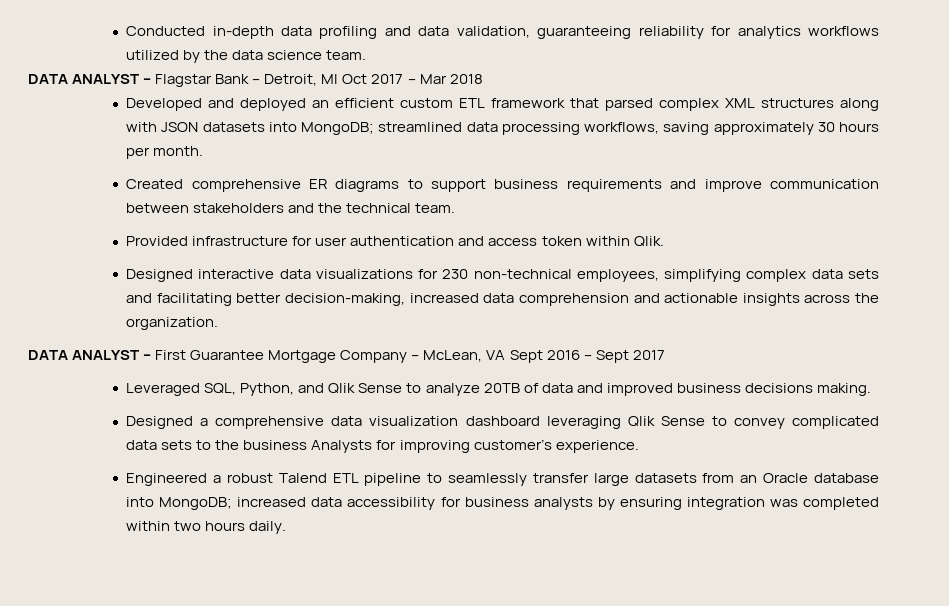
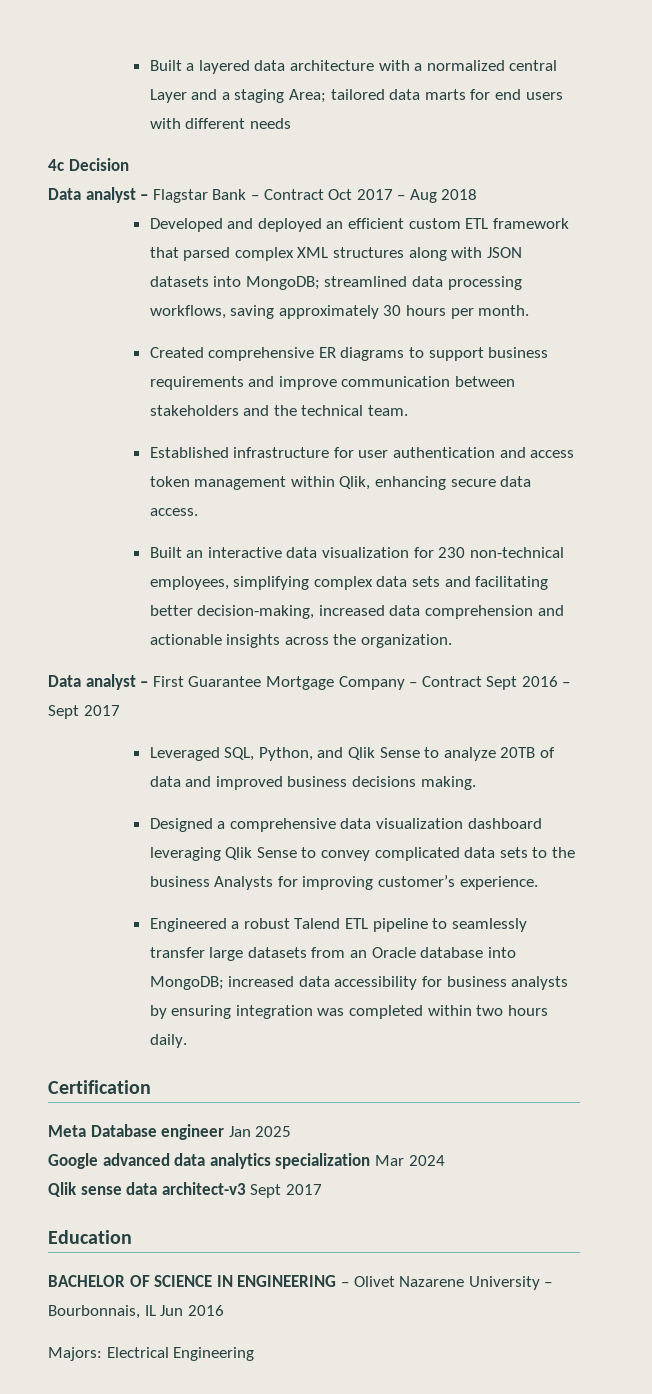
[126,26,879,39] [126,50,367,63] [28,74,140,84] Conducted in-depth data profiling and data validation, guaranteeing reliability for analytics workflows utilized by the data science team. // DATA ANALYST -> [149,60,558,74] [149,89,563,103] [149,118,291,129] [48,158,129,171] [48,187,136,203] Built a layered data architecture with a normalized central Layer and a staging Area; tailored data marts for end users with different needs // 4c Decision // Data analyst
[264,74,339,86] Detroit, MI -> [263,189,324,200] Contract
[419,74,447,84] Mar -> [409,189,437,203] Aug
[126,236,189,246] Provided -> [149,447,229,458] Established
[585,236,664,247] [126,269,194,282] within Qlik. // Designed -> [194,476,532,490] [149,508,198,516] [149,547,204,558] management within Qlik, enhancing secure data access. // Built an
[315,269,413,279] visualizations -> [322,547,410,558] visualization
[28,350,140,360] DATA ANALYST -> [48,674,136,690] Data analyst
[423,350,506,362] McLean, VA -> [421,676,482,687] Contract
(287, 527) none -> [48,1080,151,1094] [48,1124,292,1140] [48,1153,445,1169] [48,1182,322,1198] [48,1230,132,1244] [48,1275,553,1290] [48,1305,224,1319] [48,1347,255,1361] // Certification // Meta Database engineer Jan 2025 // Google advanced data analytics specialization Mar 2024 // Qlik sense data architect-v3 Sept 2017 // Education // BACHELOR OF SCIENCE IN ENGINEERING – Olivet Nazarene University – Bourbonnais, IL Jun 2016 // Majors: Electrical Engineering

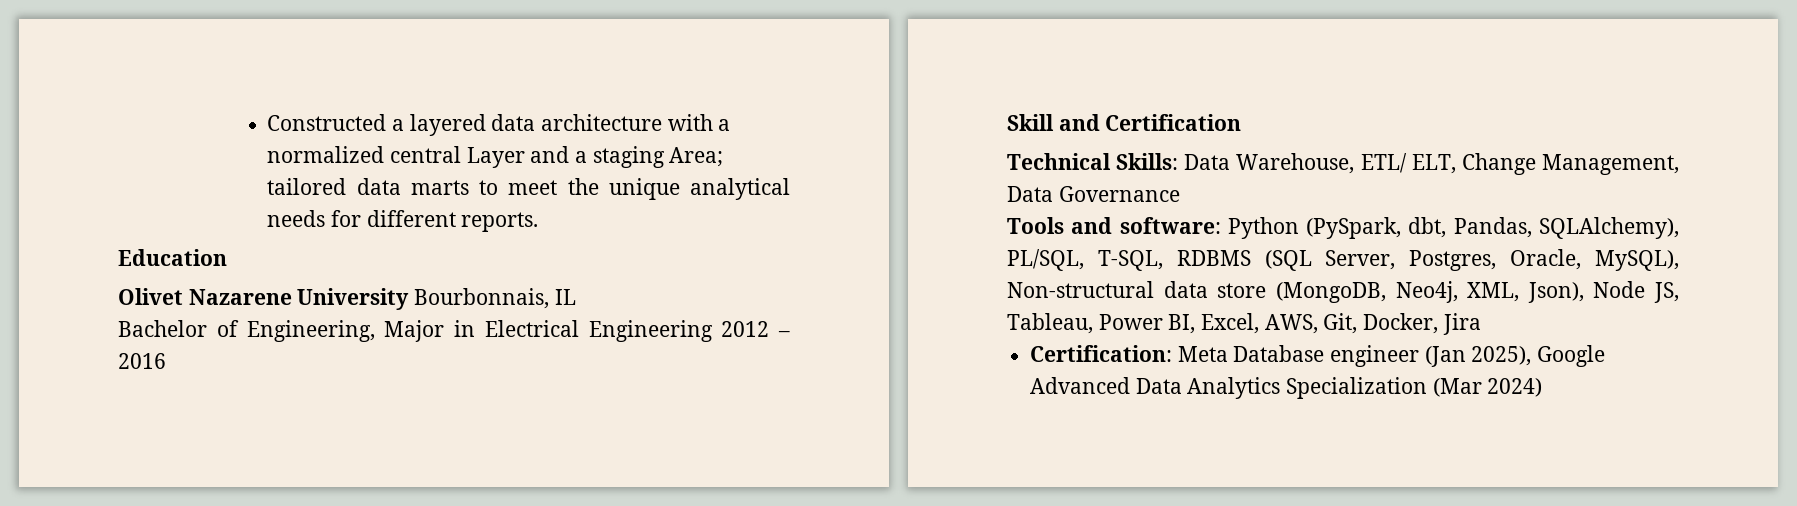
[149,60,182,71] Built -> [267,114,387,131] Constructed
[470,89,563,100] [149,118,291,129] [48,158,129,171] [48,187,478,203] [149,218,569,232] [149,247,522,261] [149,276,522,290] [149,305,530,319] [149,347,549,361] [149,376,516,390] [149,405,409,416] [149,447,575,458] [149,476,532,490] [149,508,198,516] [149,547,564,558] [149,576,549,590] [149,605,564,619] [149,634,453,648] [48,674,571,690] [48,705,120,719] [149,747,555,761] [149,776,476,790] [149,818,542,832] [149,847,575,861] [149,875,538,890] [149,918,527,932] [149,947,516,961] [149,976,569,990] [149,1005,548,1019] [149,1034,187,1048] [48,1080,151,1094] [48,1124,292,1140] [48,1153,445,1169] [48,1182,322,1198] [48,1230,132,1244] [48,1275,553,1290] [48,1305,224,1319] [48,1347,255,1361] for end users with different needs // 4c Decision // Data analyst – Flagstar Bank – Contract Oct 2017 – Aug 2018 // Developed and deployed an efficient custom ETL framework that parsed complex XML structures along with JSON datasets into MongoDB; streamlined data processing workflows, saving approximately 30 hours per month. // Created comprehensive ER diagrams to support business requirements and improve communication between stakeholders and the technical team. // Established infrastructure for user authentication and access token management within Qlik, enhancing secure data access. // Built an interactive data visualization for 230 non-technical employees, simplifying complex data sets and facilitating better decision-making, increased data comprehension and actionable insights across the organization. // Data analyst – First Guarantee Mortgage Company – Contract Sept 2016 – Sept 2017 // Leveraged SQL, Python, and Qlik Sense to analyze 20TB of data and improved business decisions making. // Designed a comprehensive data visualization dashboard leveraging Qlik Sense to convey complicated data sets to the business Analysts for improving customer’s experience. // Engineered a robust Talend ETL pipeline to seamlessly transfer large datasets from an Oracle database into MongoDB; increased data accessibility for business analysts by ensuring integration was completed within two hours daily. // Certification // Meta Database engineer Jan 2025 // Google advanced data analytics specialization Mar 2024 // Qlik sense data architect-v3 Sept 2017 // Education // BACHELOR OF SCIENCE IN ENGINEERING – Olivet Nazarene University – Bourbonnais, IL Jun 2016 // Majors: Electrical Engineering -> [479,178,790,200] [267,210,539,232] [118,249,227,266] [118,288,576,310] [118,320,790,342] [118,353,166,369] [1007,114,1242,131] [1007,153,1679,175] [1007,186,1180,202] [1007,217,1679,239] [1007,249,1679,271] [1007,281,1679,303] [1007,313,1481,335] [1030,345,1606,367] [1030,377,1543,399] to meet the unique analytical needs for different reports. // Education // Olivet Nazarene University Bourbonnais, IL // Bachelor of Engineering, Major in Electrical Engineering 2012 – 2016 // Skill and Certification // Technical Skills: Data Warehouse, ETL/ ELT, Change Management, Data Governance // Tools and software: Python (PySpark, dbt, Pandas, SQLAlchemy), PL/SQL, T-SQL, RDBMS (SQL Server, Postgres, Oracle, MySQL), Non-structural data store (MongoDB, Neo4j, XML, Json), Node JS, Tableau, Power BI, Excel, AWS, Git, Docker, Jira // Certification: Meta Database engineer (Jan 2025), Google Advanced Data Analytics Specialization (Mar 2024)

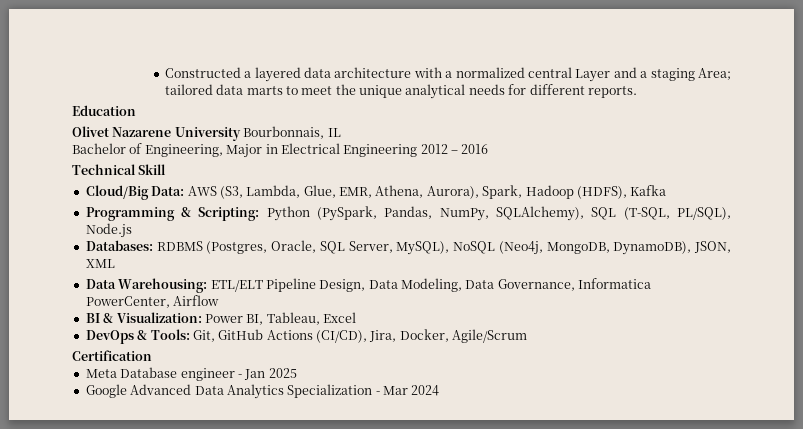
(166, 361) none -> [72,164,136,175] Technical
[1058,114,1242,131] [1007,153,1679,175] [1007,186,1180,202] [1007,217,1679,239] [1007,249,1679,271] [1007,281,1679,303] [1007,313,1481,335] [1030,345,1532,367] and Certification // Technical Skills: Data Warehouse, ETL/ ELT, Change Management, Data Governance // Tools and software: Python (PySpark, dbt, Pandas, SQLAlchemy), PL/SQL, T-SQL, RDBMS (SQL Server, Postgres, Oracle, MySQL), Non-structural data store (MongoDB, Neo4j, XML, Json), Node JS, Tableau, Power BI, Excel, AWS, Git, Docker, Jira // Certification: Meta Database engineer (Jan 2025), -> [85,185,667,200] [85,206,731,221] [85,223,132,238] [85,240,731,255] [85,259,115,268] [85,278,652,293] [85,295,220,308] [85,312,356,325] [85,329,528,344] [72,350,152,361] [85,367,297,381] // Cloud/Big Data: AWS (S3, Lambda, Glue, EMR, Athena, Aurora), Spark, Hadoop (HDFS), Kafka // Programming & Scripting: Python (PySpark, Pandas, NumPy, SQLAlchemy), SQL (T-SQL, PL/SQL), Node.js // Databases: RDBMS (Postgres, Oracle, SQL Server, MySQL), NoSQL (Neo4j, MongoDB, DynamoDB), JSON, XML // Data Warehousing: ETL/ELT Pipeline Design, Data Modeling, Data Governance, Informatica PowerCenter, Airflow // BI & Visualization: Power BI, Tableau, Excel // DevOps & Tools: Git, GitHub Actions (CI/CD), Jira, Docker, Agile/Scrum // Certification // Meta Database engineer - Jan 2025 //
[1432,378,1543,397] (Mar 2024) -> [375,385,440,396] - Mar 2024

